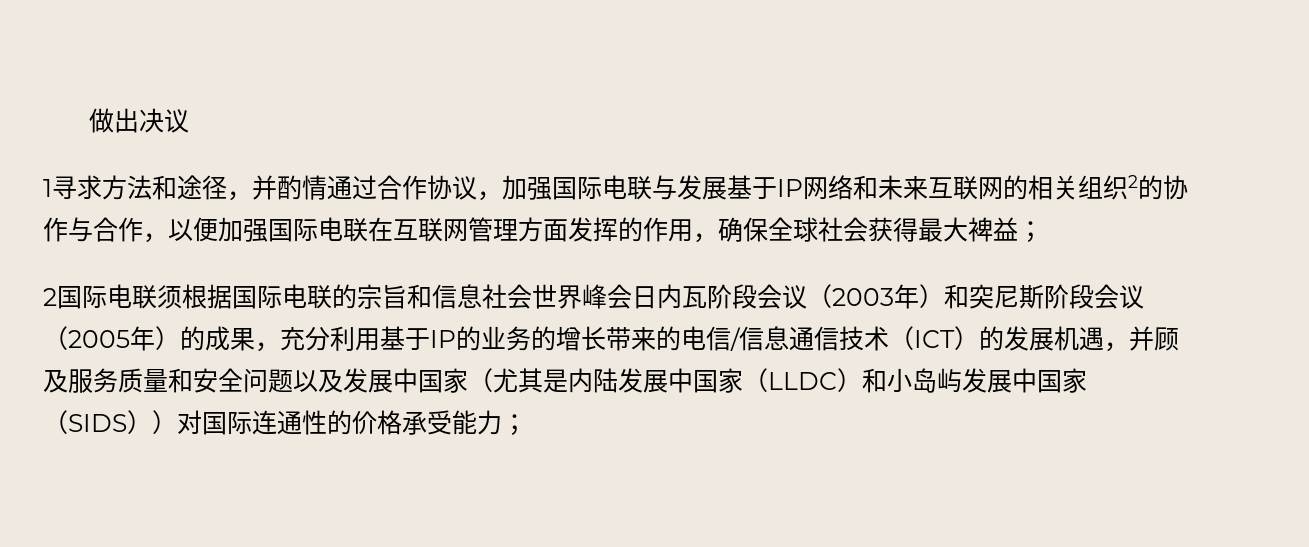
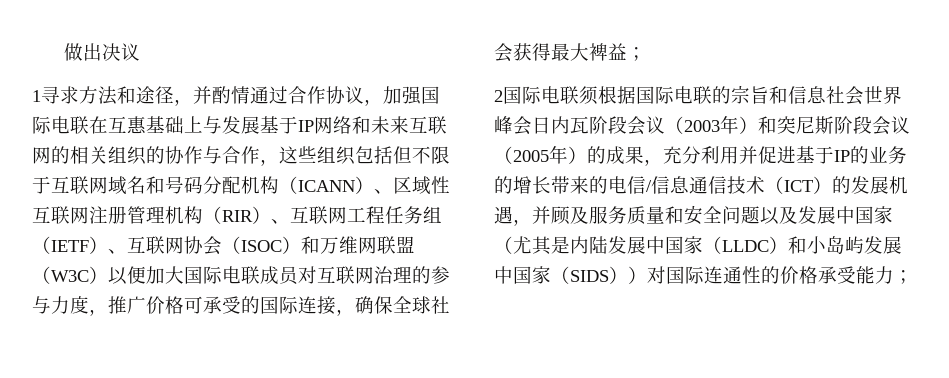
(652, 188) none -> [89,116,203,134] 在互惠基础上
[1128,175,1138,188] 2 -> (146, 155) none
[168,217,693,242] 以便加强国际电联在互联网管理方面发挥的作用 -> [279,146,450,165] [32,176,450,195] [32,206,442,224] [32,236,415,255] [32,266,450,285] [32,296,336,316] 这些组织包括但不限于互联网域名和号码分配机构（ICANN）、区域性互联网注册管理机构（RIR）、互联网工程任务组（IETF）、互联网协会（ISOC）和万维网联盟（W3C）以便加大国际电联成员对互联网治理的参与力度，推广价格可承受的国际连接
(380, 339) none -> [739,146,796,164] 并促进

